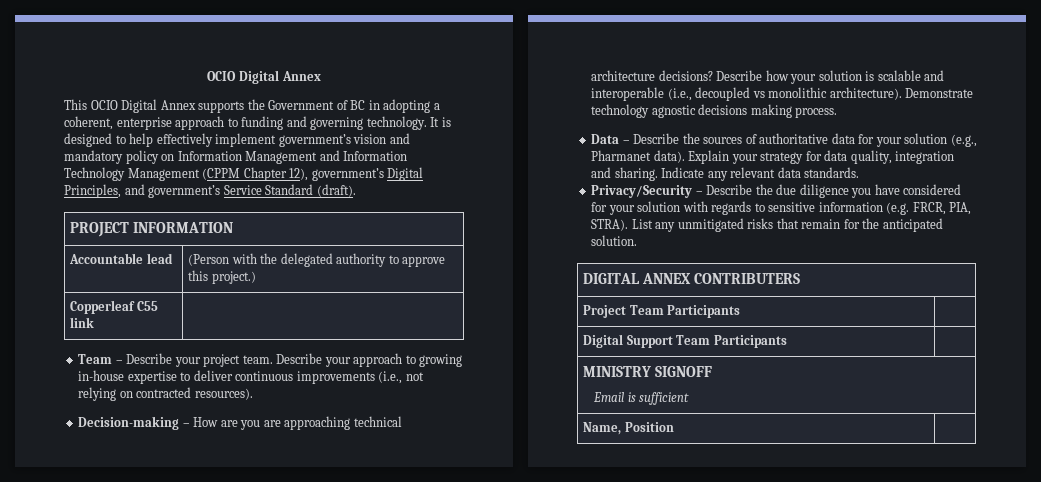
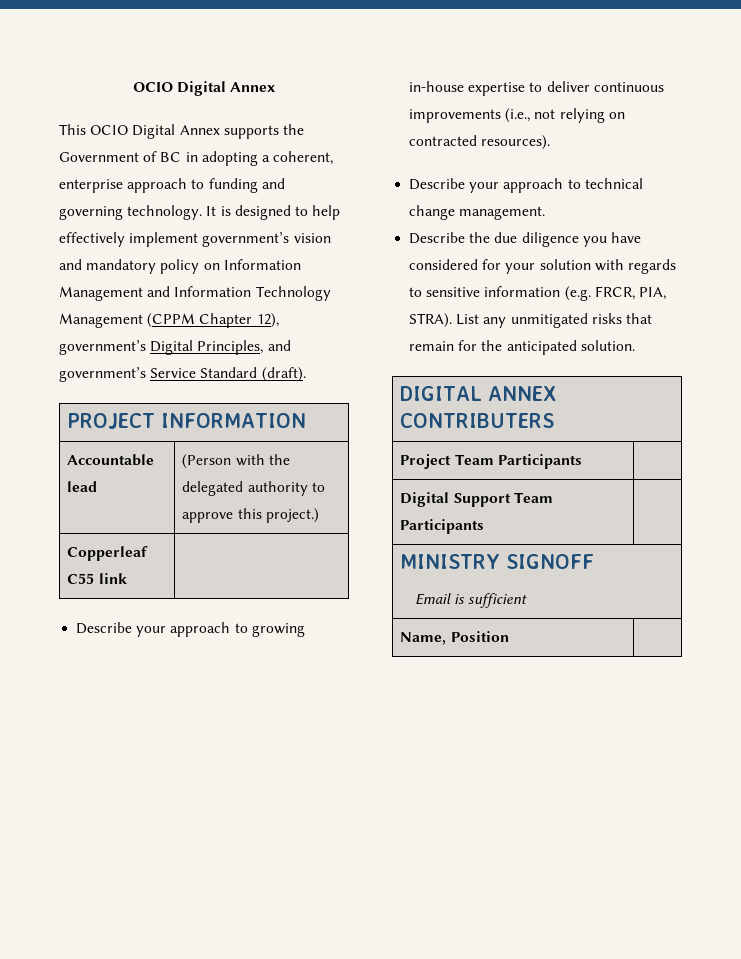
[78,353,273,367] Team – Describe your project team. -> (127, 578) none
[78,416,402,430] [591,70,945,84] [591,87,974,101] [591,104,838,118] [591,133,977,147] [591,150,955,164] [591,167,860,181] [591,185,703,198] Decision-making – How are you are approaching technical architecture decisions? Describe how your solution is scalable and interoperable (i.e., decoupled vs monolithic architecture). Demonstrate technology agnostic decisions making process. // Data – Describe the sources of authoritative data for your solution (e.g., Pharmanet data). Explain your strategy for data quality, integration and sharing. Indicate any relevant data standards. // Privacy/Security – -> [409,178,643,193] [409,205,546,220] Describe your approach to technical change management. //

